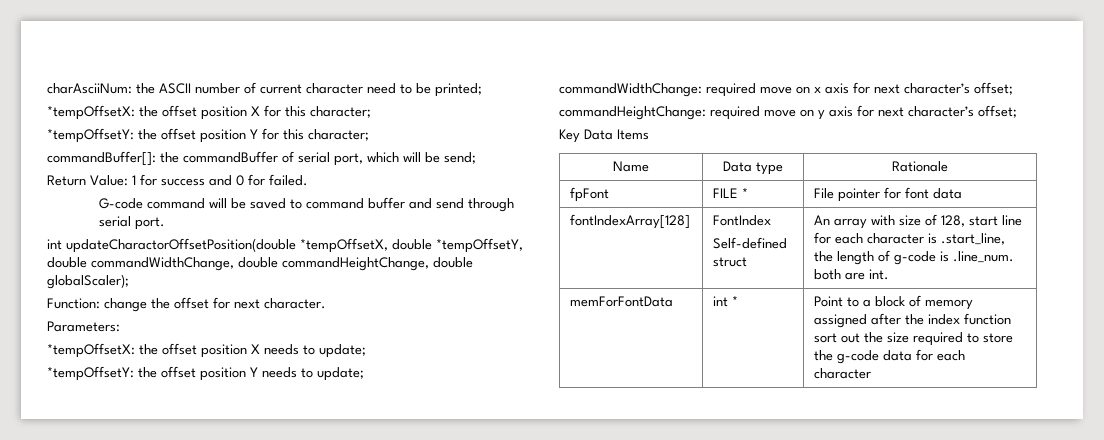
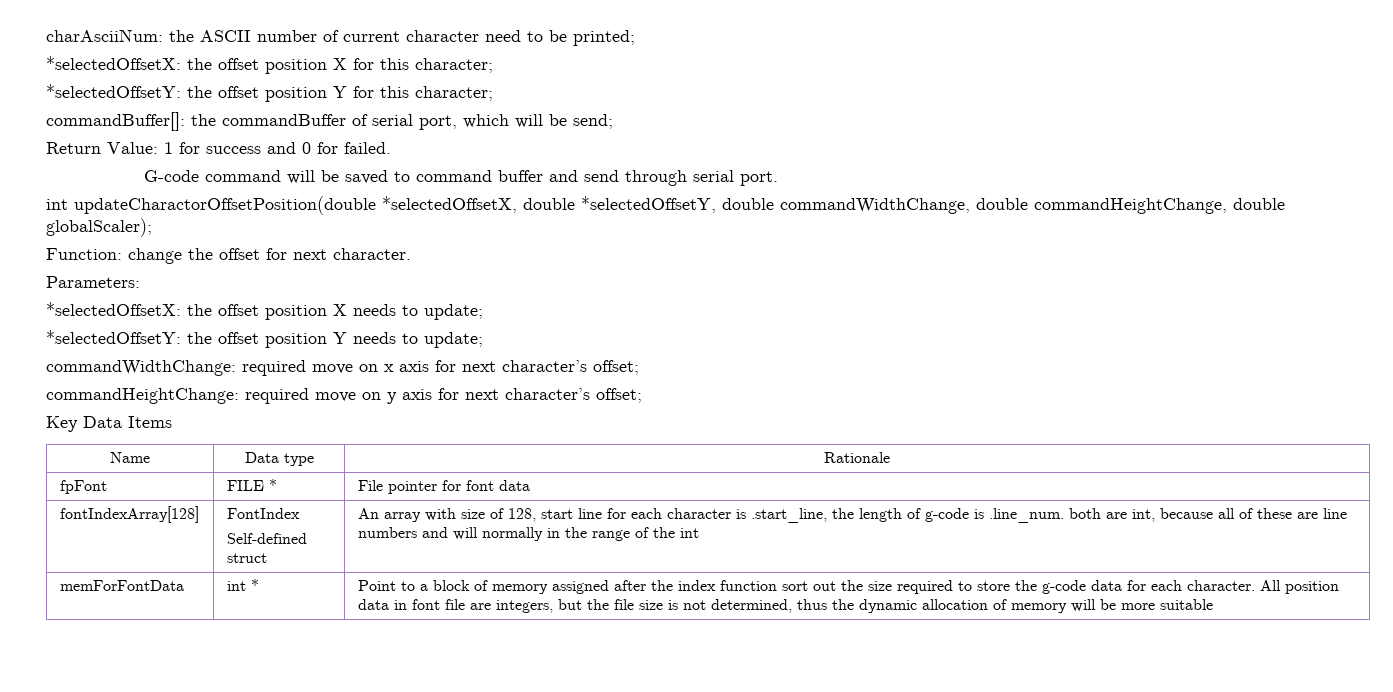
[47,105,135,120] *tempOffsetX: -> [46,56,181,70] *selectedOffsetX:
[47,128,134,143] *tempOffsetY: -> [46,84,181,98] *selectedOffsetY:
[300,238,523,253] *tempOffsetX, double *tempOffsetY, -> [382,196,716,213] *selectedOffsetX, double *selectedOffsetY,
[47,343,135,358] *tempOffsetX: -> [46,302,181,316] *selectedOffsetX:
[47,366,134,381] *tempOffsetY: -> [46,330,181,344] *selectedOffsetY:
[869,269,890,280] int. -> [1131,508,1347,522] [357,527,699,541] int, because all of these are line numbers and will normally in the range of the int
[814,368,872,379] character -> [1186,580,1339,594] [357,599,1213,613] character. All position data in font file are integers, but the file size is not determined, thus the dynamic allocation of memory will be more suitable

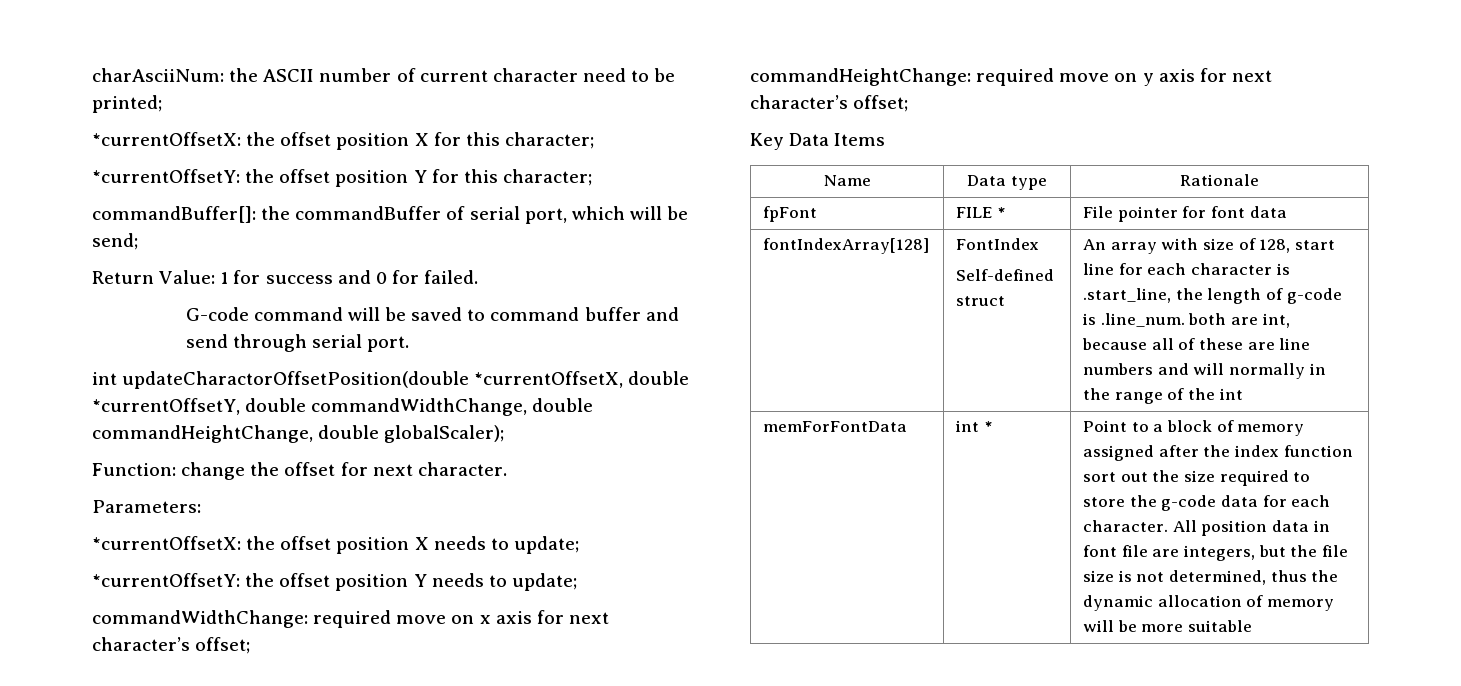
[46,56,181,70] *selectedOffsetX: -> [92,132,241,146] *currentOffsetX:
[46,84,181,98] *selectedOffsetY: -> [92,169,240,183] *currentOffsetY:
[382,196,716,213] *selectedOffsetX, double *selectedOffsetY, -> [474,371,690,388] [92,398,240,415] *currentOffsetX, double *currentOffsetY,
[46,302,181,316] *selectedOffsetX: -> [92,536,241,550] *currentOffsetX:
[46,330,181,344] *selectedOffsetY: -> [92,573,240,587] *currentOffsetY:

